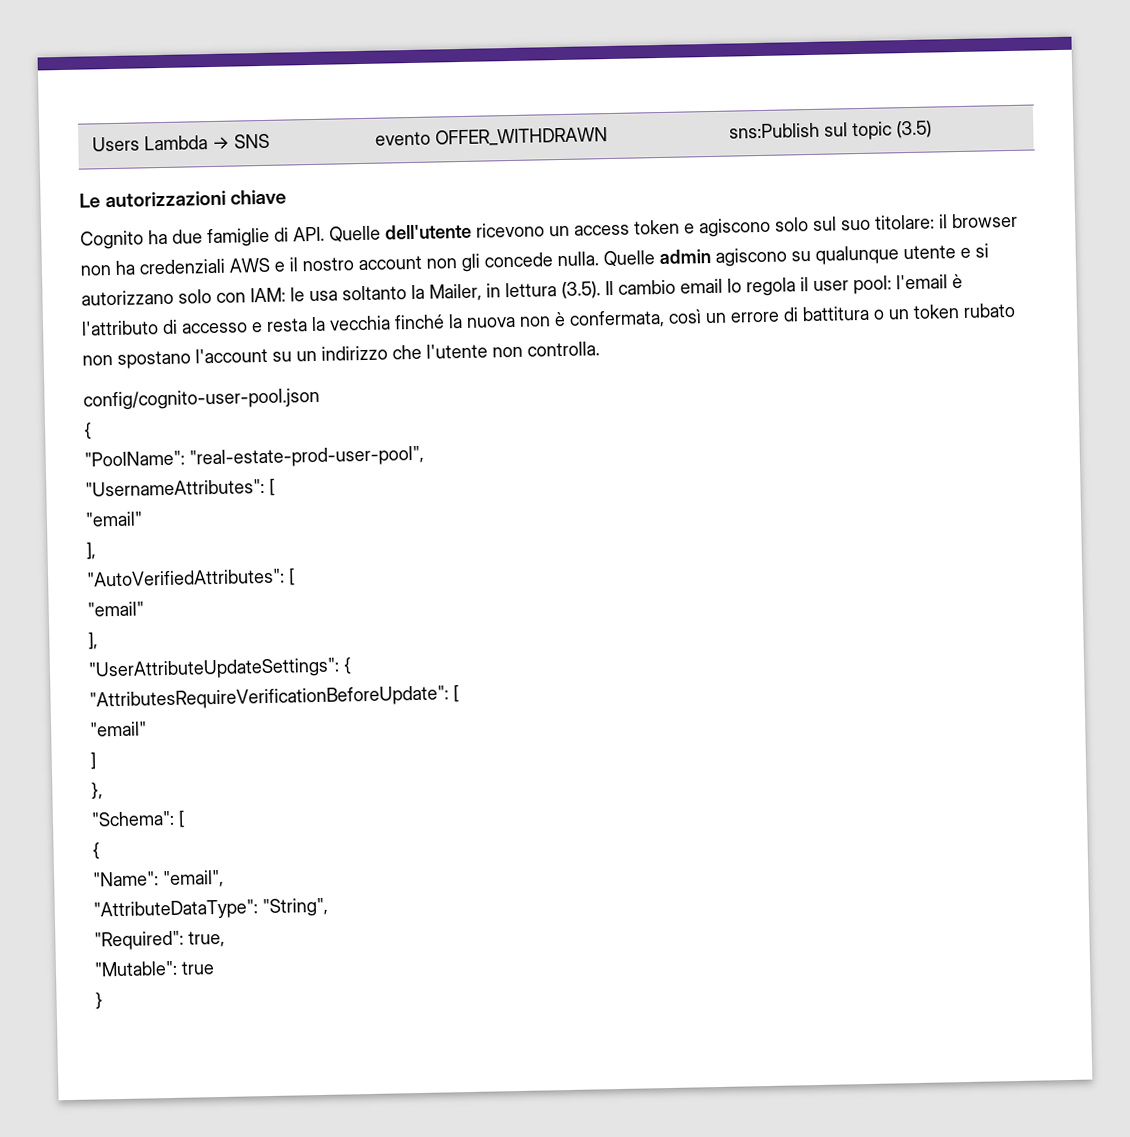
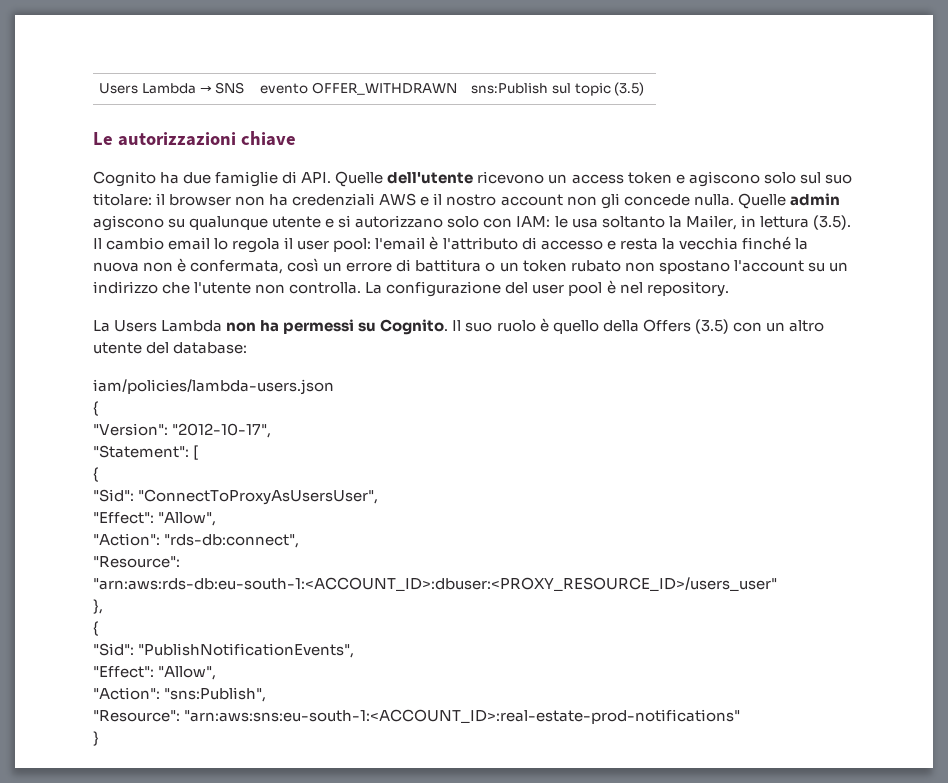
[83,387,320,411] [83,422,92,440] [84,445,424,469] [85,478,275,497] [85,511,143,527] [86,542,96,560] [86,568,295,587] [87,601,144,617] [88,632,98,650] [88,657,352,681] [89,685,459,711] [89,721,147,737] [90,752,96,770] [91,782,103,800] [91,810,185,828] [92,842,100,860] [93,869,224,889] [93,897,328,921] [94,930,225,951] [94,960,215,977] // config/cognito-user-pool.json // { // "PoolName": "real-estate-prod-user-pool", // "UsernameAttributes": [ // "email" // ], // "AutoVerifiedAttributes": [ // "email" // ], // "UserAttributeUpdateSettings": { // "AttributesRequireVerificationBeforeUpdate": [ // "email" // ] // }, // "Schema": [ // { // "Name": "email", // "AttributeDataType": "String", // "Required": true, // "Mutable": true -> [365,280,729,297] [93,318,824,335] [93,342,248,354] [93,379,334,395] [93,401,99,416] [93,423,272,438] [93,445,200,460] [93,467,99,482] [93,489,379,505] [93,512,217,526] [93,533,300,548] [93,556,180,568] [93,577,777,591] [93,599,103,614] [93,621,99,636] [93,643,355,658] [93,666,217,680] [93,687,267,702] [93,709,741,724] La configurazione del user pool è nel repository. // La Users Lambda non ha permessi su Cognito. Il suo ruolo è quello della Offers (3.5) con un altro utente del database: // iam/policies/lambda-users.json // { // "Version": "2012-10-17", // "Statement": [ // { // "Sid": "ConnectToProxyAsUsersUser", // "Effect": "Allow", // "Action": "rds-db:connect", // "Resource": "arn:aws:rds-db:eu-south-1:<ACCOUNT_ID>:dbuser:<PROXY_RESOURCE_ID>/users_user" // }, // { // "Sid": "PublishNotificationEvents", // "Effect": "Allow", // "Action": "sns:Publish", // "Resource": "arn:aws:sns:eu-south-1:<ACCOUNT_ID>:real-estate-prod-notifications"

